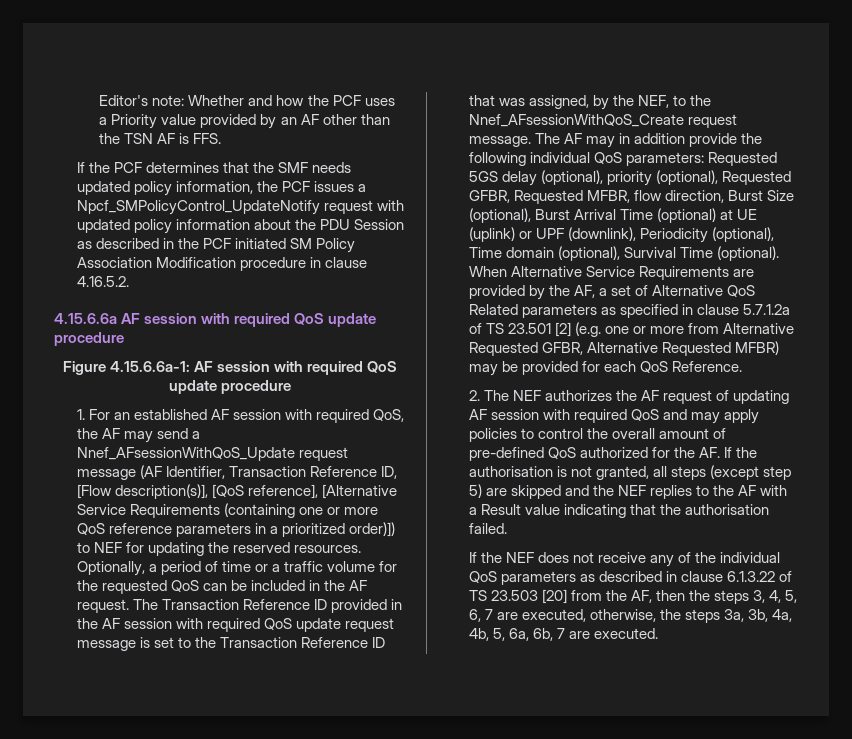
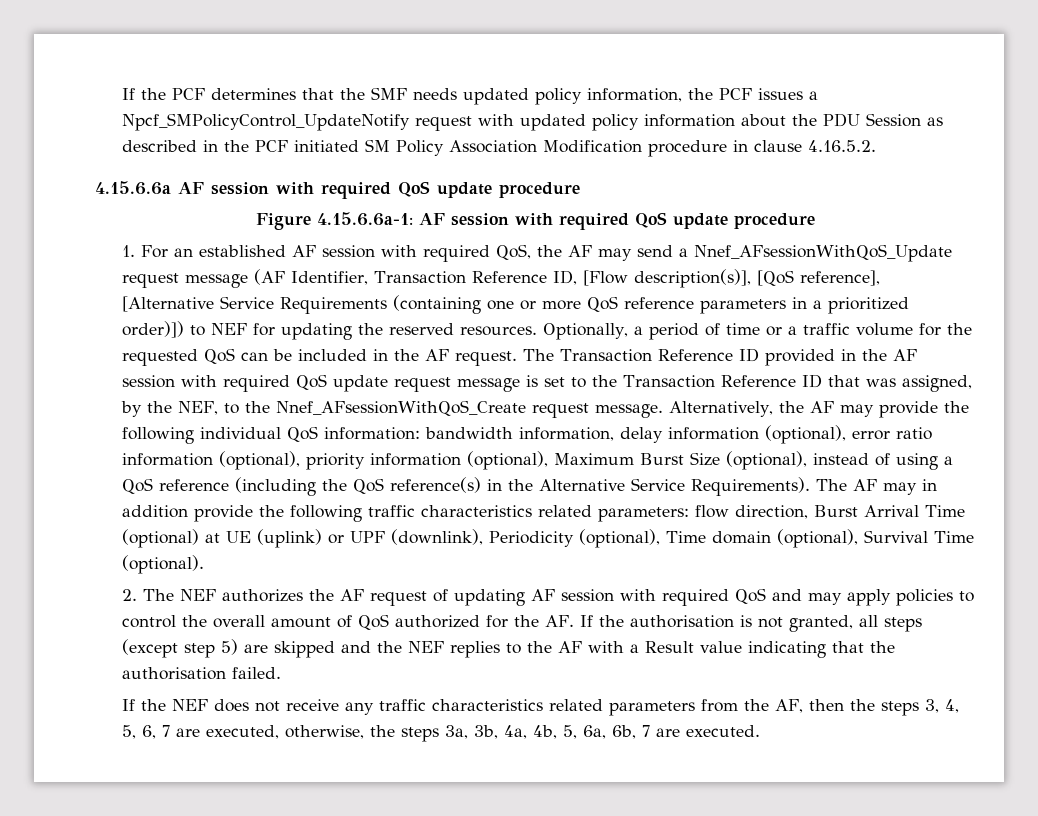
[99,95,395,106] [99,114,390,129] [99,133,222,144] Editor's note: Whether and how the PCF uses a Priority value provided by an AF other than the TSN AF is FFS. // -> (122, 94) none
(531, 141) none -> [669,401,970,418] [122,425,933,444] [122,451,954,470] [122,477,811,496] Alternatively, the AF may provide the following individual QoS information: bandwidth information, delay information (optional), error ratio information (optional), priority information (optional), Maximum Burst Size (optional), instead of using a QoS reference (including the QoS reference(s) in the Alternative Service Requirements).
[529,152,777,166] [468,170,791,186] [468,190,794,204] [468,208,531,223] individual QoS parameters: Requested 5GS delay (optional), priority (optional), Requested GFBR, Requested MFBR, flow direction, Burst Size (optional), -> [368,505,809,522] traffic characteristics related parameters: flow direction,
[468,266,754,280] [468,285,756,300] [468,304,790,318] [468,322,795,337] [468,341,779,356] [468,361,742,376] When Alternative Service Requirements are provided by the AF, a set of Alternative QoS Related parameters as specified in clause 5.7.1.2a of TS 23.501 [2] (e.g. one or more from Alternative Requested GFBR, Alternative Requested MFBR) may be provided for each QoS Reference. -> (205, 564) none
[468,447,544,461] pre-defined -> (353, 621) none
[677,552,781,563] [468,571,792,585] [468,589,567,604] of the individual QoS parameters as described in clause 6.1.3.22 of TS 23.503 [20] -> [379,699,696,716] traffic characteristics related parameters

